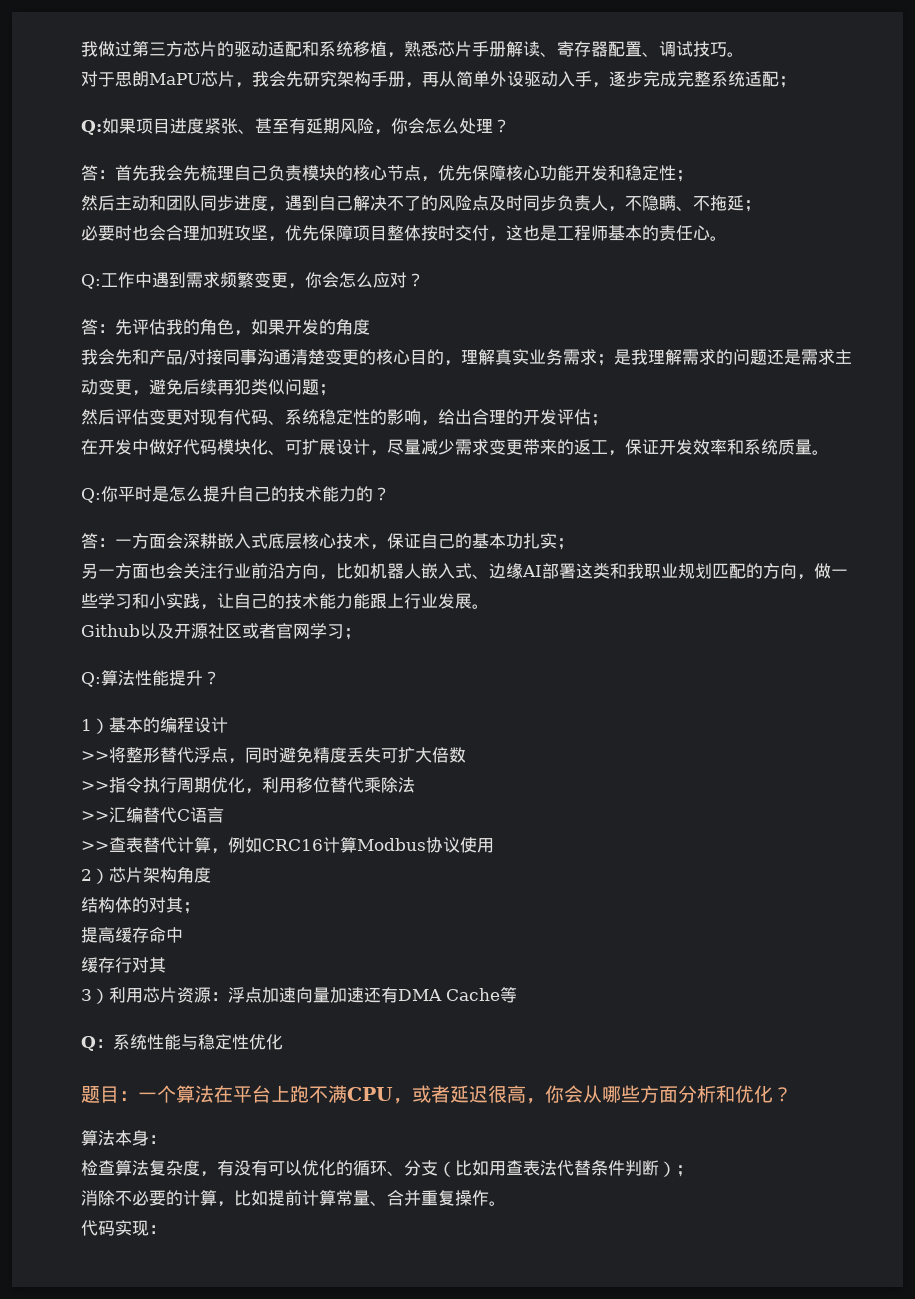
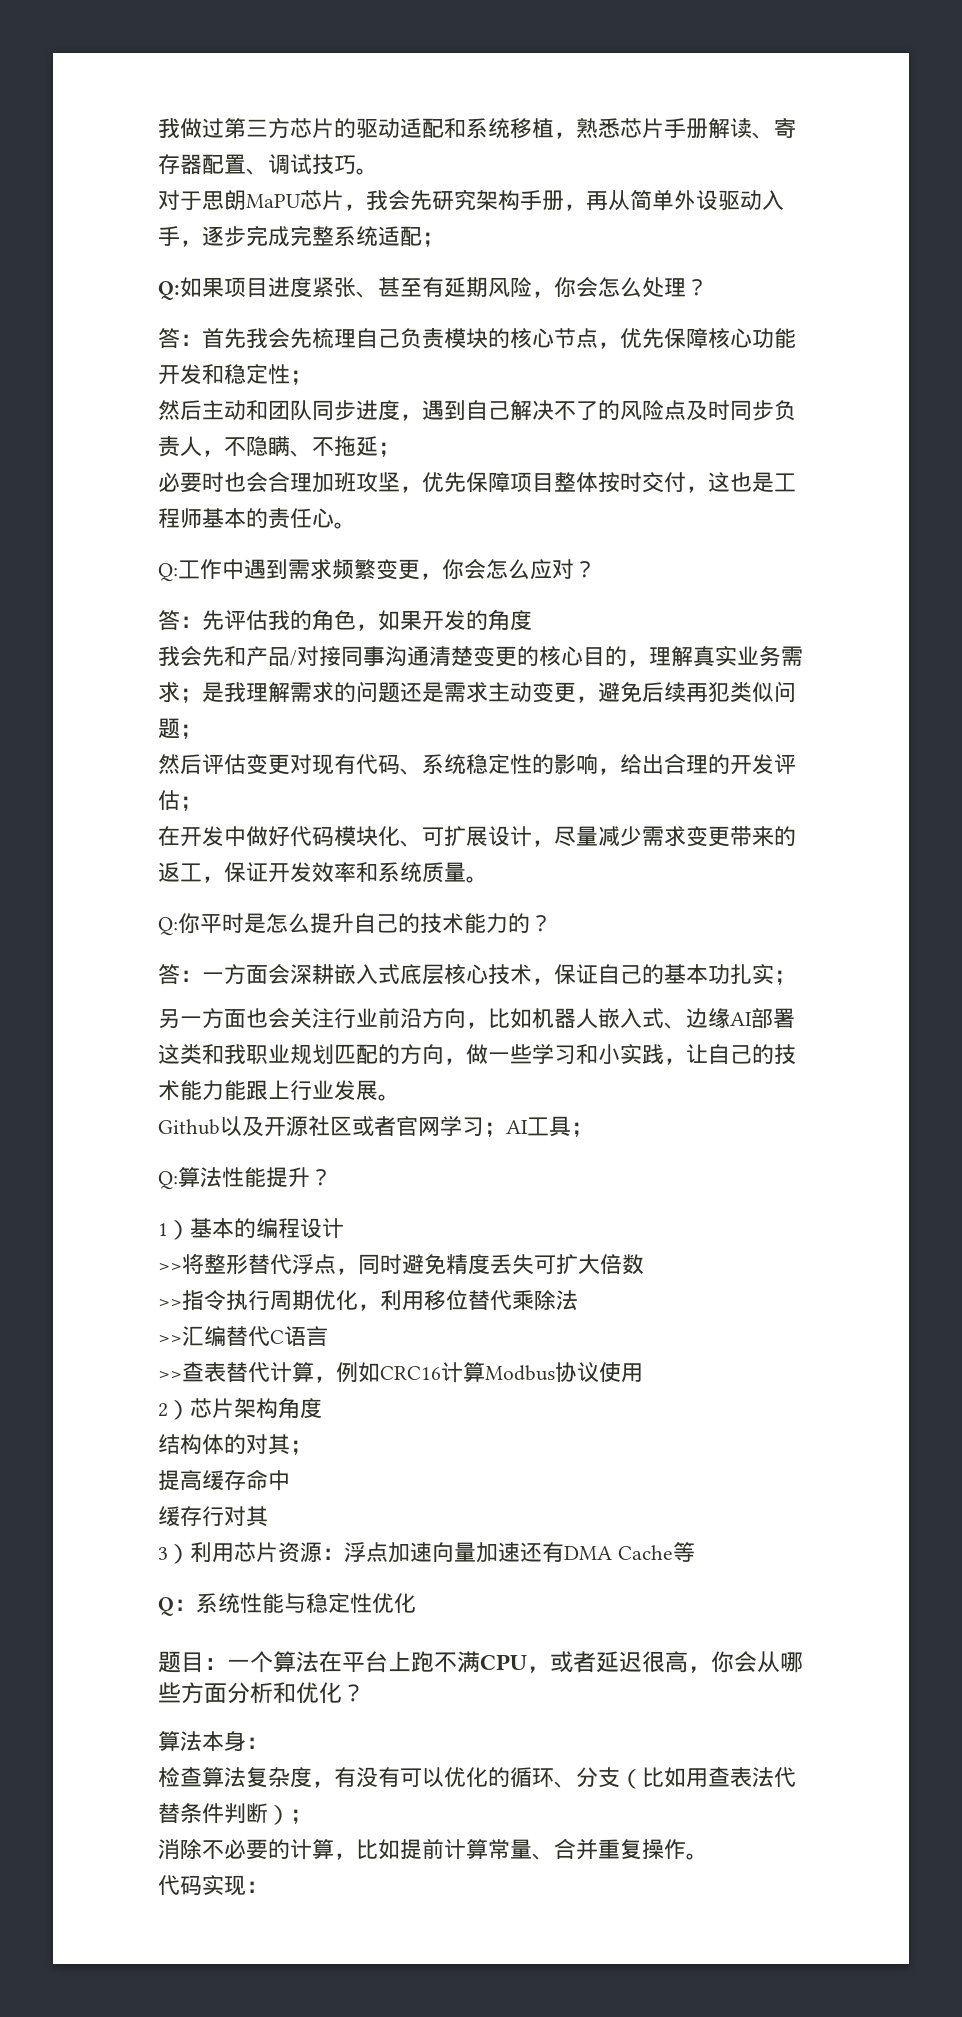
(361, 634) none -> [506,1116,593,1137] AI工具；

